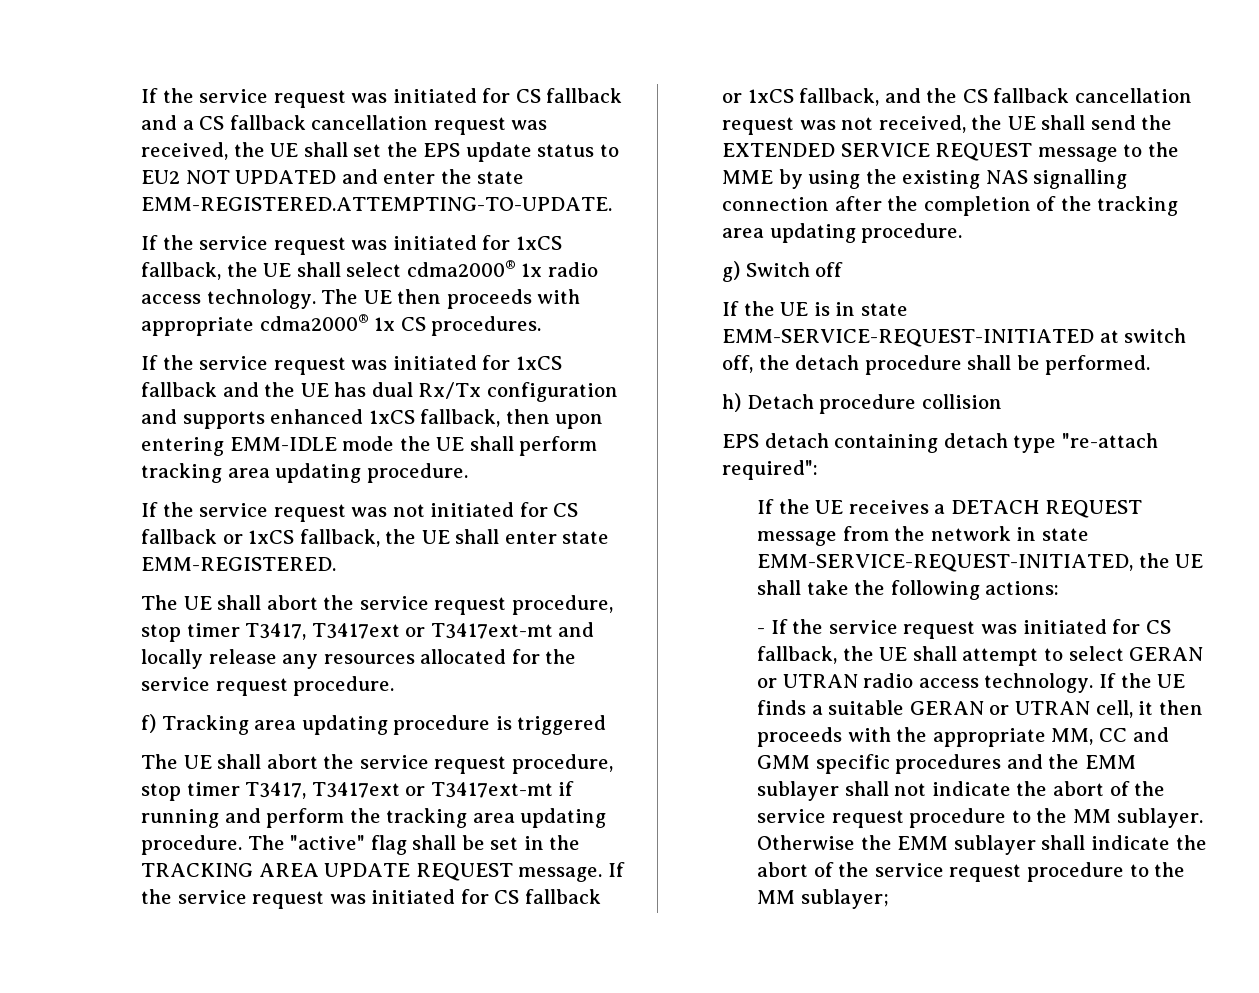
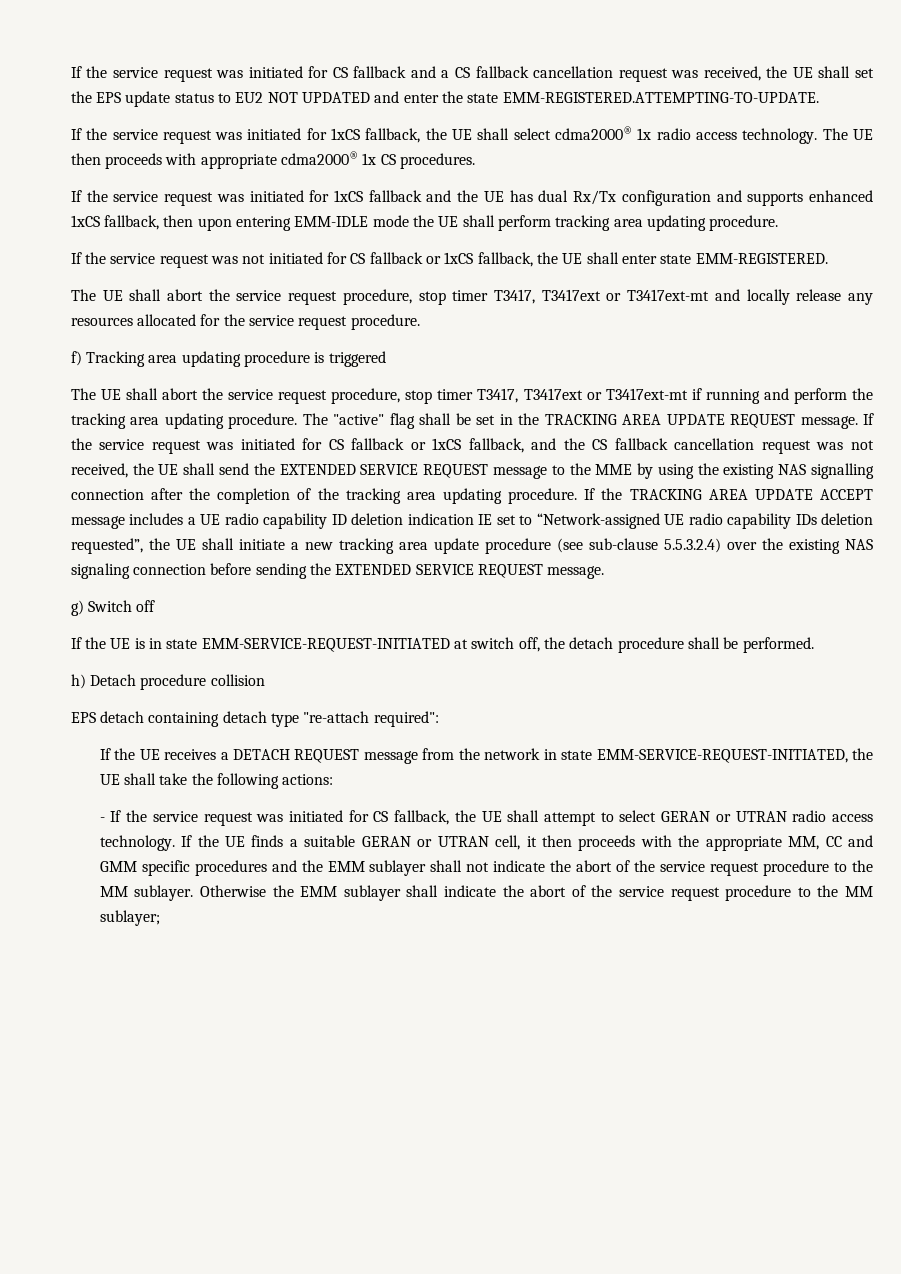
(963, 233) none -> [584,488,874,500] [70,513,874,529] [70,538,874,554] [70,563,605,579] If the TRACKING AREA UPDATE ACCEPT message includes a UE radio capability ID deletion indication IE set to “Network-assigned UE radio capability IDs deletion requested”, the UE shall initiate a new tracking area update procedure (see sub-clause 5.5.3.2.4) over the existing NAS signaling connection before sending the EXTENDED SERVICE REQUEST message.

